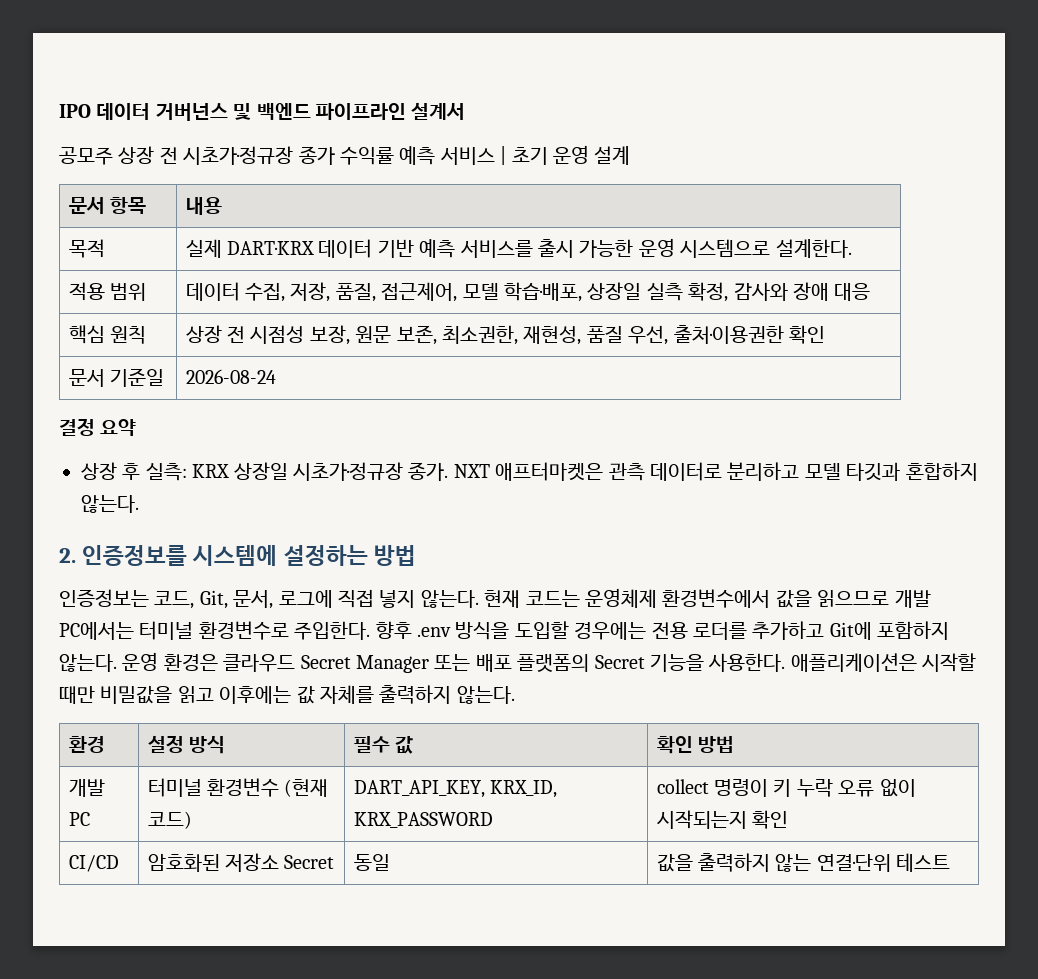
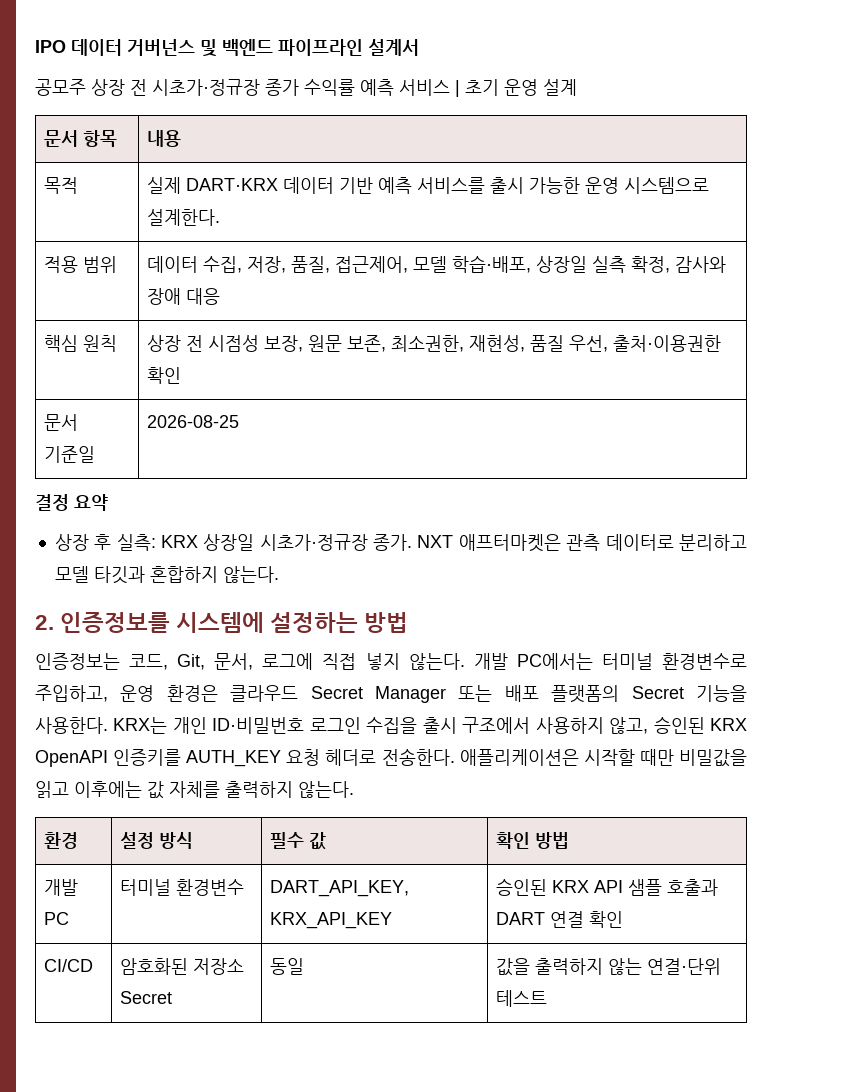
[185,369,276,384] 2026-08-24 -> [146,415,239,428] 2026-08-25
[484,588,931,608] [59,621,950,640] [59,654,117,672] 현재 코드는 운영체제 환경변수에서 값을 읽으므로 개발 PC에서는 터미널 환경변수로 주입한다. 향후 .env 방식을 도입할 경우에는 전용 로더를 추가하고 Git에 포함하지 않는다. -> [473,653,747,670] [35,685,108,702] 개발 PC에서는 터미널 환경변수로 주입하고,
(786, 662) none -> [113,716,747,734] [35,748,455,767] KRX는 개인 ID·비밀번호 로그인 수집을 출시 구조에서 사용하지 않고, 승인된 KRX OpenAPI 인증키를 AUTH_KEY 요청 헤더로 전송한다.
[284,779,329,797] [147,811,192,829] (현재 코드) -> (244, 887) none
[489,780,557,798] [353,812,493,828] [656,779,916,797] [656,810,747,829] KRX_ID, KRX_PASSWORD | collect 명령이 키 누락 오류 없이 시작되는지 -> [269,912,392,929] [495,878,718,896] [495,911,584,928] KRX_API_KEY | 승인된 KRX API 샘플 호출과 DART 연결

